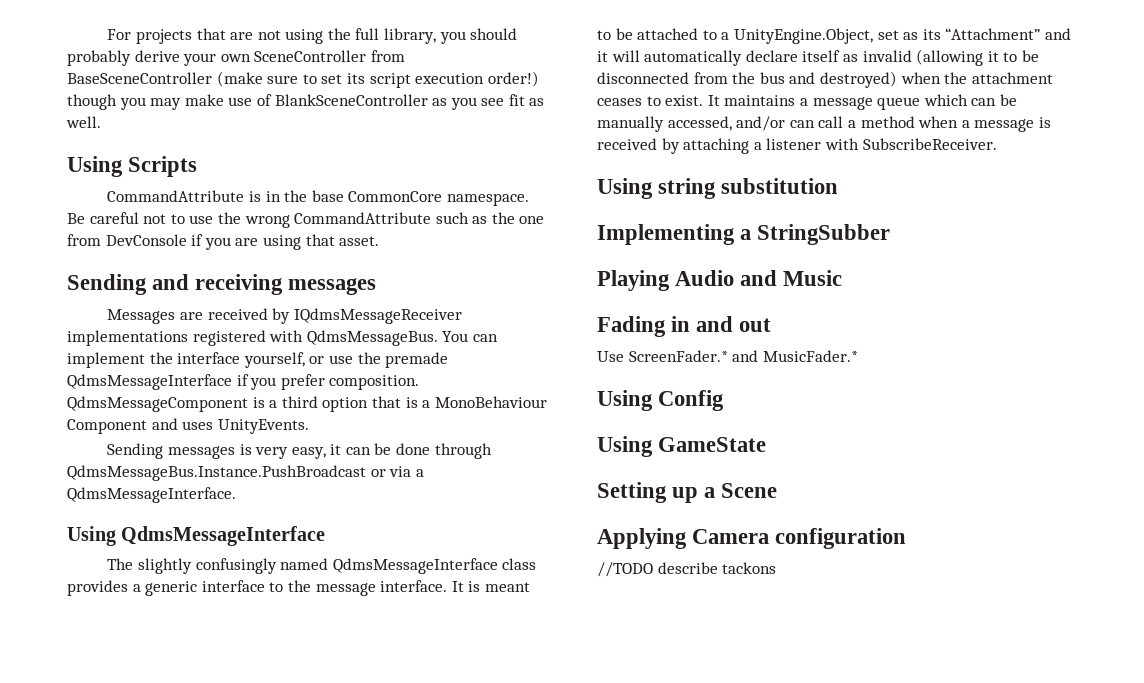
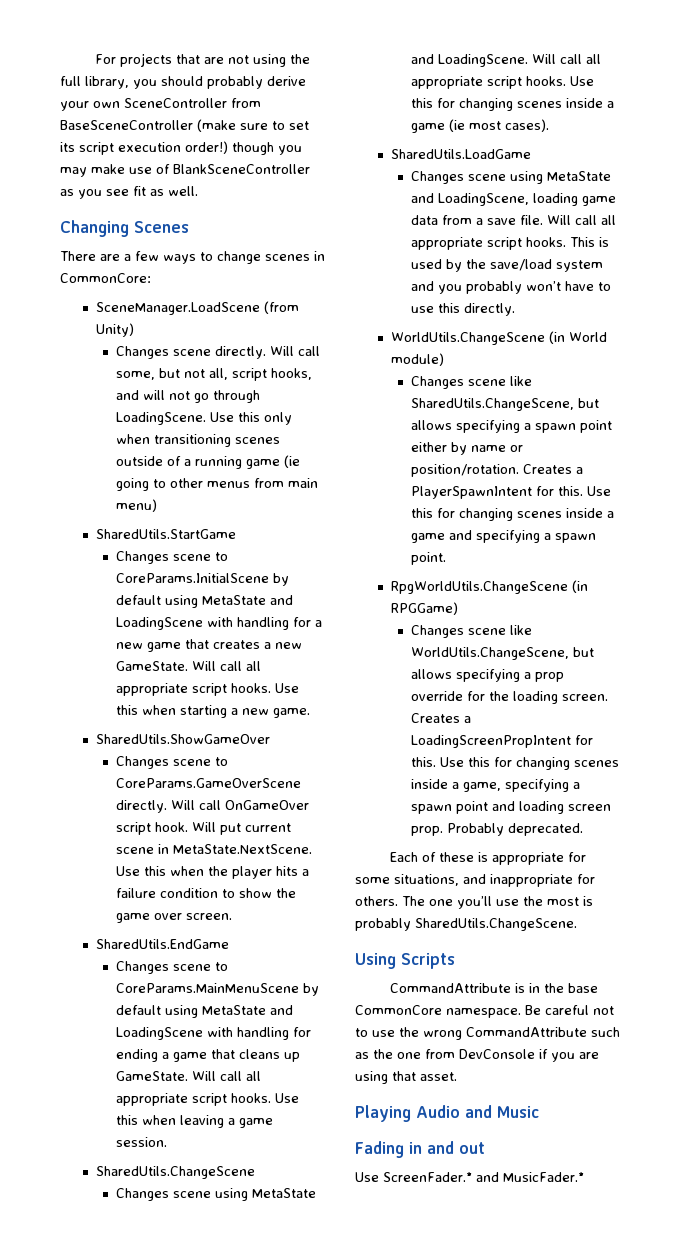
(101, 122) none -> [60,220,189,237] [60,251,325,264] [60,273,151,283] [96,301,300,315] [96,323,135,337] [116,346,321,359] [116,368,313,381] [116,390,261,403] [116,412,293,425] [116,434,281,447] [116,455,301,469] [116,478,319,491] [116,499,158,512] [96,529,237,539] [116,551,229,564] [116,573,290,586] [116,595,294,608] [116,617,323,630] [116,639,303,652] [116,661,262,671] [116,683,300,696] [116,705,311,718] [96,734,271,744] [116,756,229,769] [116,778,302,788] [116,800,310,813] [116,822,292,835] [116,844,313,854] [116,866,310,879] [116,888,297,898] [116,913,233,923] [96,939,230,949] [116,961,229,974] [116,983,320,996] [116,1005,294,1018] [116,1027,312,1040] [116,1049,301,1062] [116,1071,262,1081] [116,1093,300,1106] [116,1115,274,1128] [116,1137,168,1147] [96,1166,256,1179] [116,1188,317,1201] [411,54,602,67] [411,76,595,89] [411,98,615,111] [411,119,550,133] [391,149,532,159] [411,171,612,184] [411,193,617,206] [411,215,617,225] [411,237,610,250] [411,259,604,272] [411,281,612,294] [411,303,516,316] [391,331,608,345] [391,353,445,366] [411,376,533,389] [411,398,600,411] [411,420,613,433] [411,442,524,455] [411,464,584,477] [411,486,612,499] [411,508,615,521] [411,530,597,543] [411,552,447,565] [391,580,589,594] [391,602,459,615] [411,625,533,638] [411,647,595,660] [411,669,565,682] [411,691,609,704] [411,713,472,723] [411,735,594,748] [411,757,620,770] [411,779,581,792] [411,801,612,814] [411,823,584,836] [390,852,587,865] [355,874,595,887] [355,896,593,909] [355,918,577,931] // Changing Scenes // There are a few ways to change scenes in CommonCore: // SceneManager.LoadScene (from Unity) // Changes scene directly. Will call some, but not all, script hooks, and will not go through LoadingScene. Use this only when transitioning scenes outside of a running game (ie going to other menus from main menu) // SharedUtils.StartGame // Changes scene to CoreParams.InitialScene by default using MetaState and LoadingScene with handling for a new game that creates a new GameState. Will call all appropriate script hooks. Use this when starting a new game. // SharedUtils.ShowGameOver // Changes scene to CoreParams.GameOverScene directly. Will call OnGameOver script hook. Will put current scene in MetaState.NextScene. Use this when the player hits a failure condition to show the game over screen. // SharedUtils.EndGame // Changes scene to CoreParams.MainMenuScene by default using MetaState and LoadingScene with handling for ending a game that cleans up GameState. Will call all appropriate script hooks. Use this when leaving a game session. // SharedUtils.ChangeScene // Changes scene using MetaState and LoadingScene. Will call all appropriate script hooks. Use this for changing scenes inside a game (ie most cases). // SharedUtils.LoadGame // Changes scene using MetaState and LoadingScene, loading game data from a save file. Will call all appropriate script hooks. This is used by the save/load system and you probably won’t have to use this directly. // WorldUtils.ChangeScene (in World module) // Changes scene like SharedUtils.ChangeScene, but allows specifying a spawn point either by name or position/rotation. Creates a PlayerSpawnIntent for this. Use this for changing scenes inside a game and specifying a spawn point. // RpgWorldUtils.ChangeScene (in RPGGame) // Changes scene like WorldUtils.ChangeScene, but allows specifying a prop override for the loading screen. Creates a LoadingScreenPropIntent for this. Use this for changing scenes inside a game, specifying a spawn point and loading screen prop. Probably deprecated. // Each of these is appropriate for some situations, and inappropriate for others. The one you’ll use the most is probably SharedUtils.ChangeScene.
[67,274,377,295] [107,308,462,324] [67,330,498,346] [67,352,449,368] [67,374,420,390] [67,396,547,412] [67,418,309,434] [107,443,492,459] [67,465,424,481] [67,487,236,503] [67,526,326,546] [107,558,537,574] [67,580,530,596] [597,28,1071,44] [597,49,1039,66] [597,71,1053,88] [597,94,1017,110] [597,116,1051,132] [597,138,997,154] [597,178,839,199] [597,224,891,245] // Sending and receiving messages // Messages are received by IQdmsMessageReceiver implementations registered with QdmsMessageBus. You can implement the interface yourself, or use the premade QdmsMessageInterface if you prefer composition. QdmsMessageComponent is a third option that is a MonoBehaviour Component and uses UnityEvents. // Sending messages is very easy, it can be done through QdmsMessageBus.Instance.PushBroadcast or via a QdmsMessageInterface. // Using QdmsMessageInterface // The slightly confusingly named QdmsMessageInterface class provides a generic interface to the message interface. It is meant to be attached to a UnityEngine.Object, set as its “Attachment” and it will automatically declare itself as invalid (allowing it to be disconnected from the bus and destroyed) when the attachment ceases to exist. It maintains a message queue which can be manually accessed, and/or can call a method when a message is received by attaching a listener with SubscribeReceiver. // Using string substitution // Implementing a StringSubber -> (457, 1076) none
[597,390,725,411] [597,436,767,457] [597,482,778,503] [597,528,907,549] [597,562,777,577] // Using Config // Using GameState // Setting up a Scene // Applying Camera configuration // //TODO describe tackons -> (584, 1177) none

